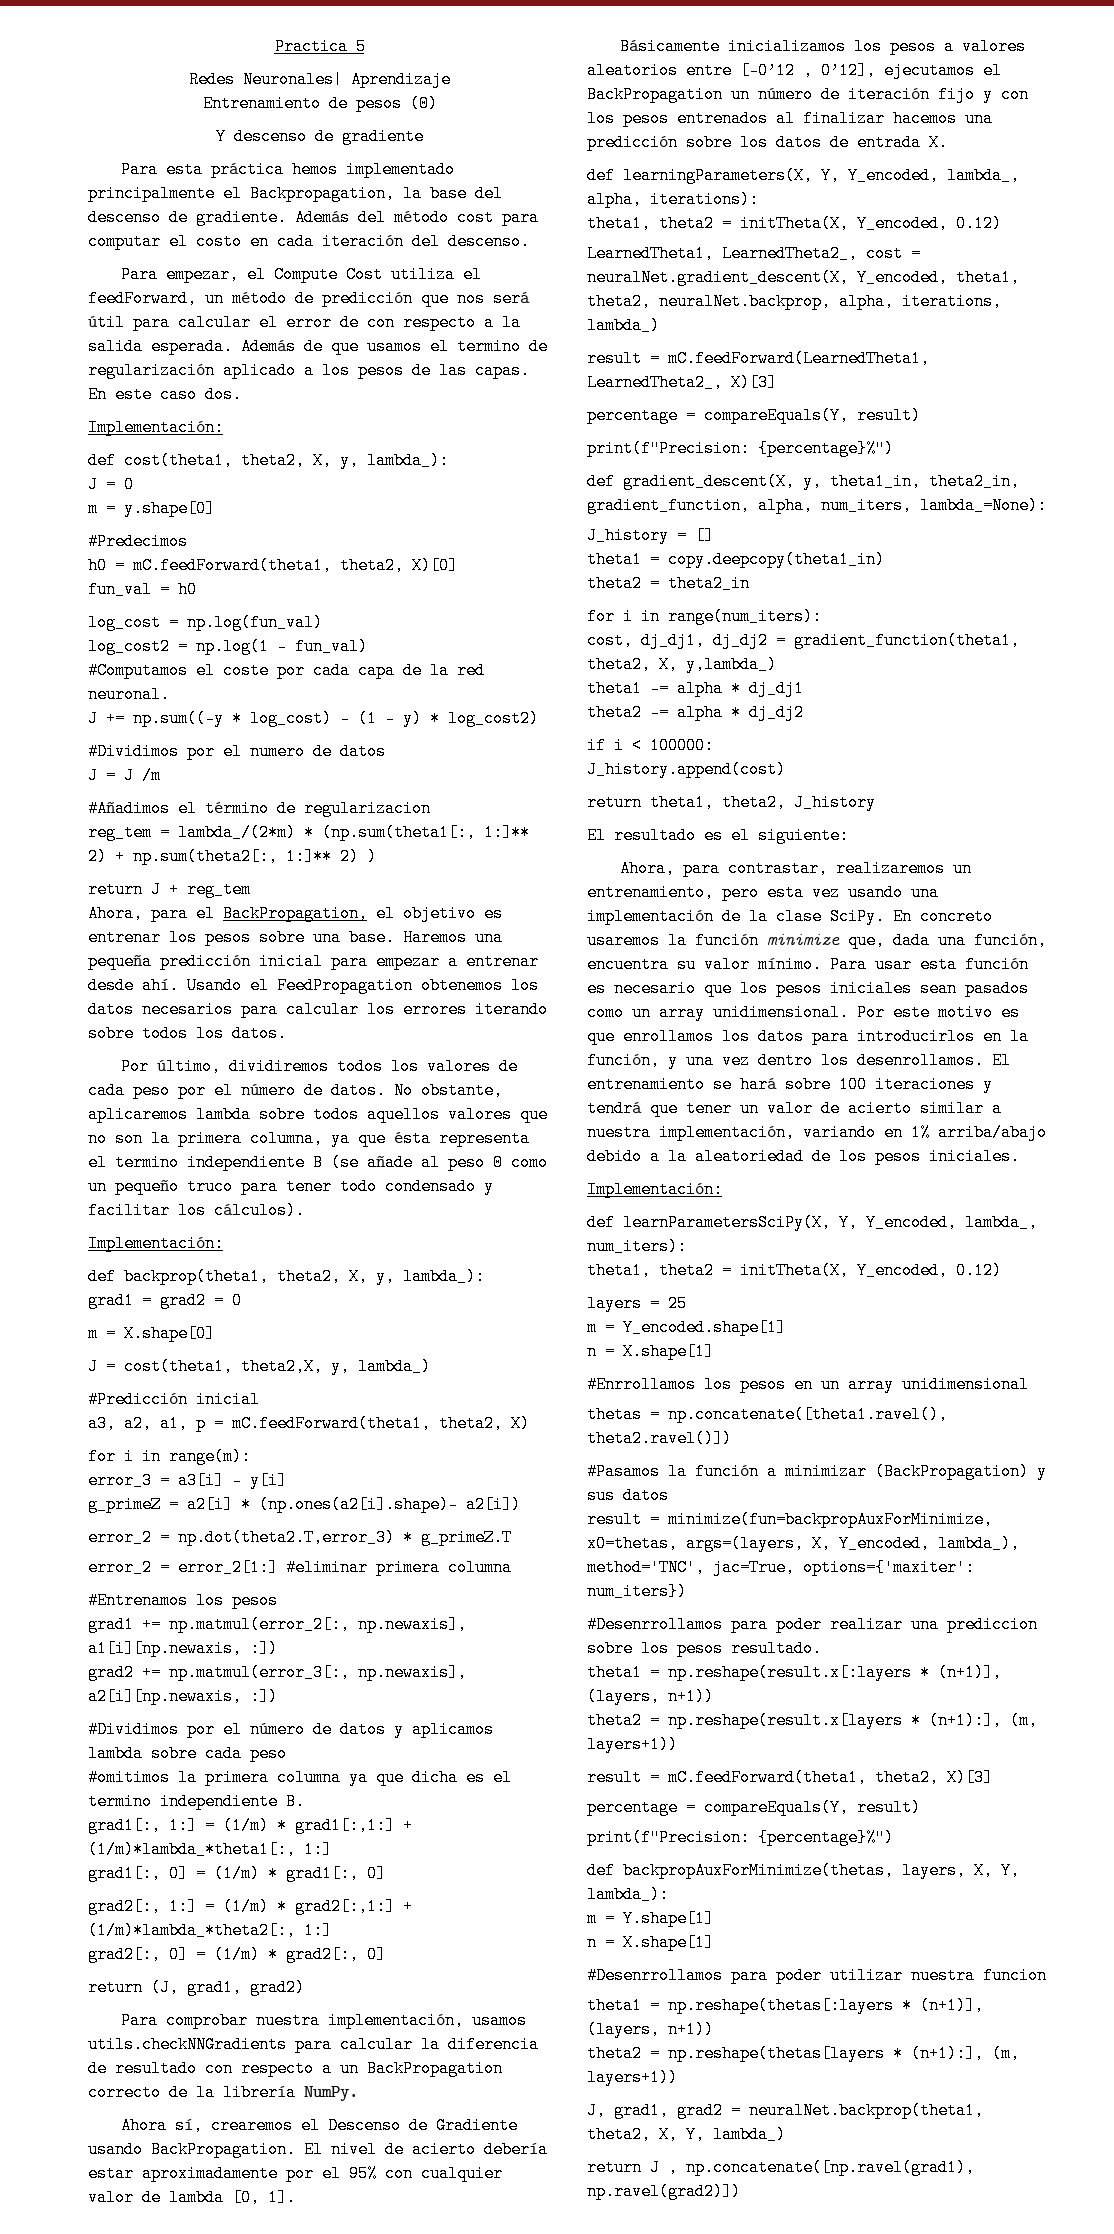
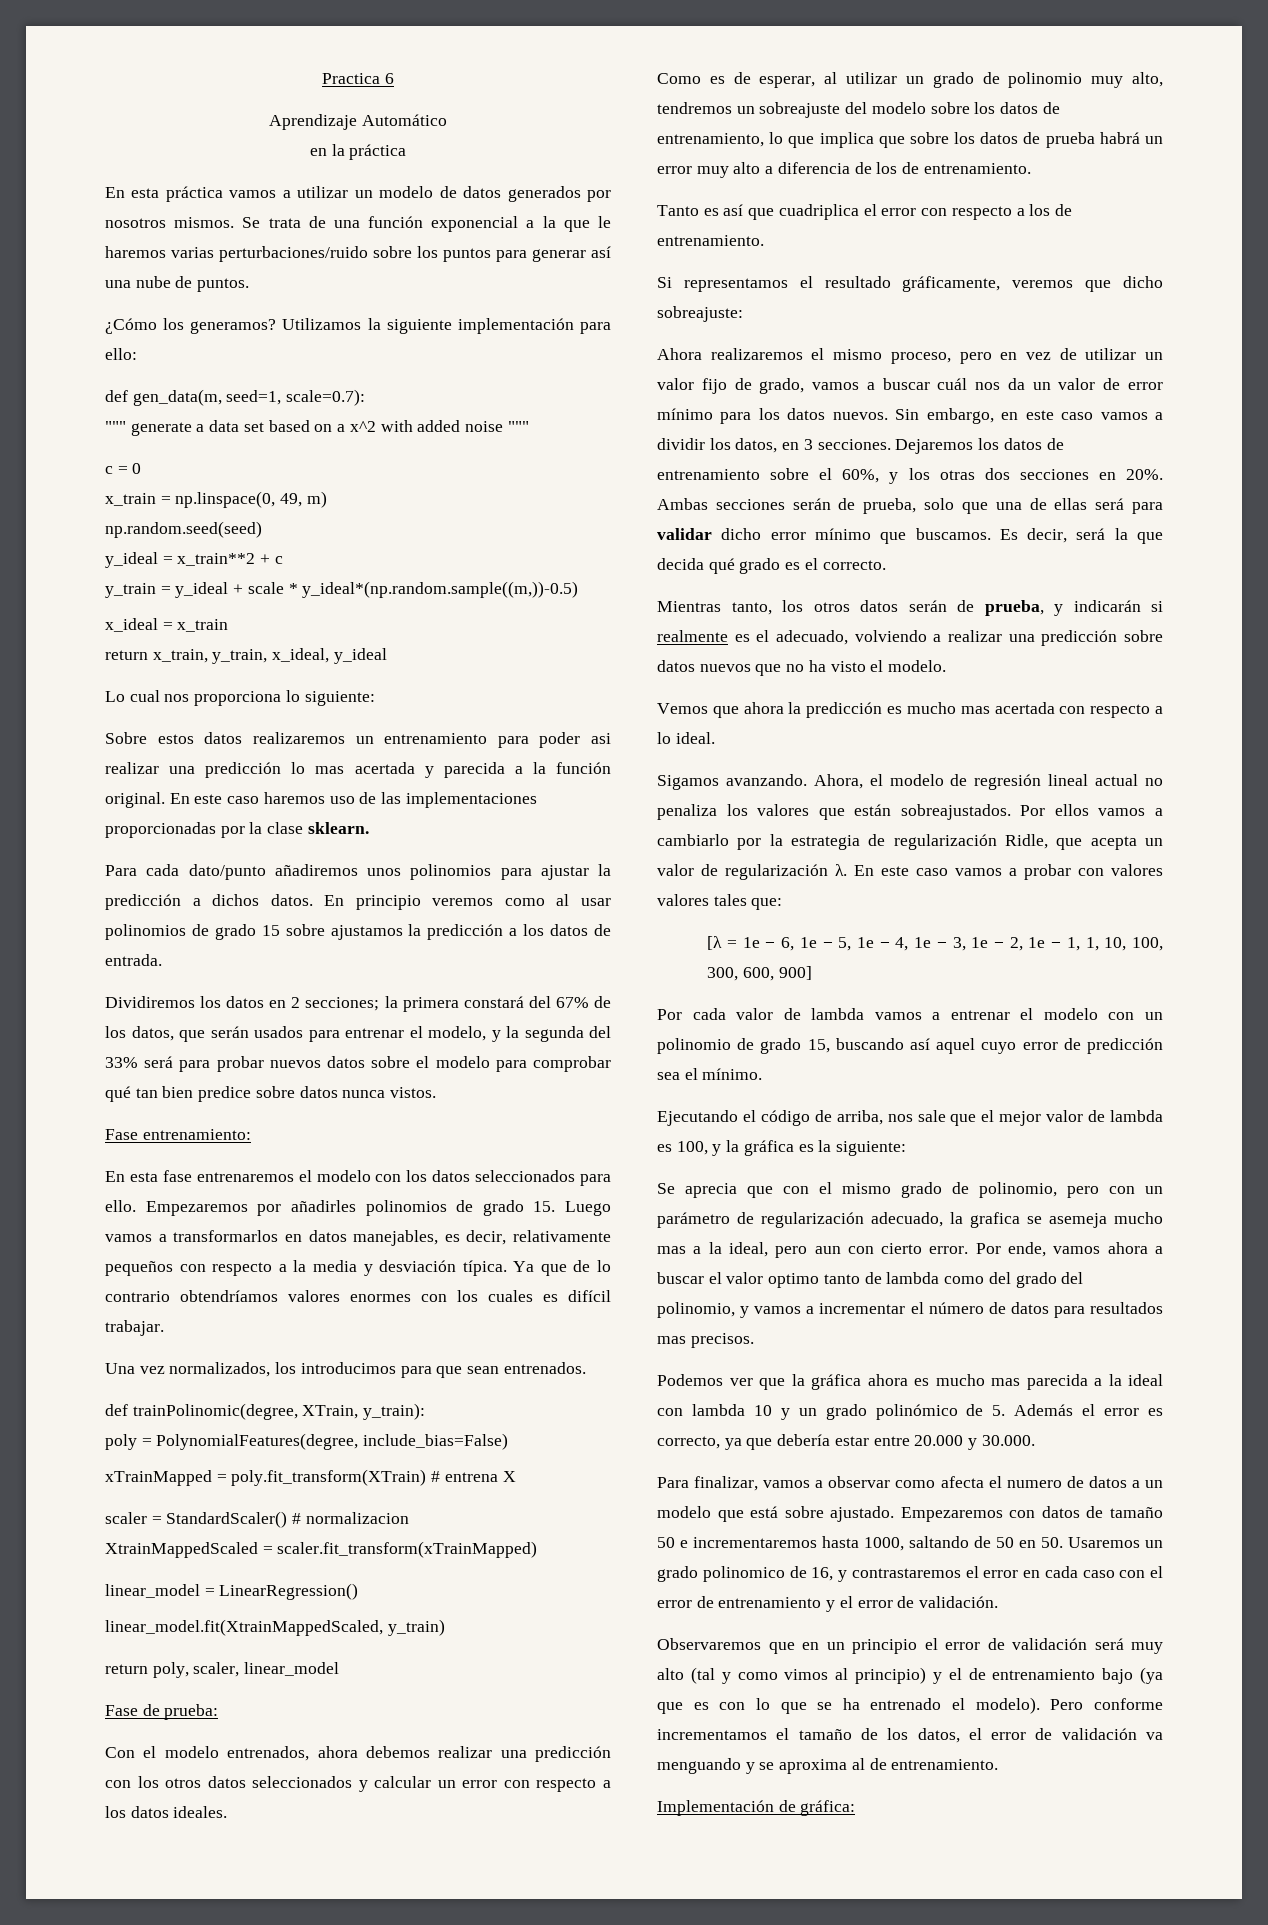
[355,38,366,55] [189,71,451,88] [202,94,438,112] [216,128,424,145] [121,161,456,178] [88,185,503,202] [88,209,539,226] [88,233,530,250] [121,266,483,283] [88,290,530,307] [88,314,521,331] [88,338,548,355] [88,362,530,379] [88,386,242,403] [88,419,224,436] [88,452,449,469] [88,476,134,493] [88,500,215,517] [88,533,188,550] [88,557,458,574] [88,581,197,598] [88,614,323,631] [88,638,368,655] [88,662,485,679] [88,686,170,703] [88,710,539,727] [88,743,386,760] [88,767,161,784] [88,800,431,817] [88,824,530,841] [88,848,377,865] [88,881,251,898] [88,905,503,922] [88,929,503,946] [88,953,539,970] [88,977,539,994] [88,1001,548,1018] [88,1025,287,1042] [121,1058,519,1075] [88,1082,503,1099] [88,1106,548,1123] [88,1130,530,1147] [88,1153,548,1171] [88,1178,494,1195] [88,1202,305,1219] [88,1235,224,1252] [88,1268,485,1285] [88,1292,242,1309] [88,1325,215,1342] [88,1358,431,1375] [88,1391,260,1408] [88,1415,530,1432] [88,1448,251,1465] [88,1472,287,1489] [88,1496,521,1513] [88,1529,512,1546] [88,1559,512,1576] [88,1592,278,1609] [88,1616,467,1633] [88,1640,278,1657] [88,1664,467,1681] [88,1688,278,1705] [88,1721,494,1738] [88,1745,287,1762] [88,1769,512,1786] [88,1793,305,1810] [88,1817,413,1834] [88,1841,332,1858] [88,1865,386,1882] [88,1898,413,1915] [88,1922,332,1939] [88,1946,386,1963] [88,1979,305,1996] [121,2012,528,2029] [88,2036,539,2053] [88,2060,503,2077] [88,2084,358,2101] [121,2117,519,2134] [88,2141,548,2158] [88,2165,503,2182] [88,2189,296,2206] [620,38,1027,55] [587,62,1002,79] [587,86,1029,103] [587,110,993,127] [587,134,948,151] [587,167,1020,184] [587,191,759,208] [587,215,1002,232] [587,245,921,262] [587,269,1020,286] [587,293,1002,310] [587,317,660,334] [587,350,930,367] [587,374,777,391] [587,407,921,424] [587,440,894,457] [587,473,1020,490] [587,497,1047,514] [587,527,714,544] [587,551,885,568] [587,575,750,592] [587,608,822,625] [587,632,1020,649] [587,656,777,673] [587,680,804,697] [587,704,804,721] [587,737,714,754] [587,761,786,778] [587,794,876,811] [587,827,849,844] [620,860,973,877] [587,884,939,901] [587,908,993,925] [587,932,1047,949] [587,956,1029,973] [587,980,1029,997] [587,1004,1020,1021] [587,1028,1029,1045] [587,1052,1011,1069] [587,1076,993,1093] [587,1100,1002,1117] [587,1124,1047,1141] [587,1148,1020,1165] [587,1181,723,1198] [587,1214,1038,1231] [587,1238,687,1255] [587,1262,1002,1279] [587,1295,687,1312] [587,1319,786,1336] [587,1343,714,1360] [587,1376,1029,1393] [587,1406,948,1423] [587,1430,732,1447] [587,1463,1047,1480] [587,1487,669,1504] [587,1511,993,1528] [587,1535,1020,1552] [587,1559,975,1576] [587,1583,687,1600] [587,1616,1038,1633] [587,1640,822,1657] [587,1664,1002,1681] [587,1688,714,1705] [587,1712,1038,1729] [587,1736,678,1753] [587,1769,993,1786] [587,1799,921,1816] [587,1829,894,1846] [587,1862,1020,1879] [587,1886,669,1903] [587,1910,714,1927] [587,1934,714,1951] [587,1967,1047,1984] [587,1997,984,2014] [587,2021,714,2038] [587,2045,1020,2062] [587,2069,678,2086] [587,2102,984,2119] [587,2126,786,2143] [587,2159,975,2176] [587,2183,741,2200] 5 // Redes Neuronales| Aprendizaje // Entrenamiento de pesos (Θ) // Y descenso de gradiente // Para esta práctica hemos implementado principalmente el Backpropagation, la base del descenso de gradiente. Además del método cost para computar el costo en cada iteración del descenso. // Para empezar, el Compute Cost utiliza el feedForward, un método de predicción que nos será útil para calcular el error de con respecto a la salida esperada. Además de que usamos el termino de regularización aplicado a los pesos de las capas. En este caso dos. // Implementación: // def cost(theta1, theta2, X, y, lambda_): // J = 0 // m = y.shape[0] // #Predecimos // h0 = mC.feedForward(theta1, theta2, X)[0] // fun_val = h0 // log_cost = np.log(fun_val) // log_cost2 = np.log(1 - fun_val) // #Computamos el coste por cada capa de la red neuronal. // J += np.sum((-y * log_cost) - (1 - y) * log_cost2) // #Dividimos por el numero de datos // J = J /m // #Añadimos el término de regularizacion // reg_tem = lambda_/(2*m) * (np.sum(theta1[:, 1:]** 2) + np.sum(theta2[:, 1:]** 2) ) // return J + reg_tem // Ahora, para el BackPropagation, el objetivo es entrenar los pesos sobre una base. Haremos una pequeña predicción inicial para empezar a entrenar desde ahí. Usando el FeedPropagation obtenemos los datos necesarios para calcular los errores iterando sobre todos los datos. // Por último, dividiremos todos los valores de cada peso por el número de datos. No obstante, aplicaremos lambda sobre todos aquellos valores que no son la primera columna, ya que ésta representa el termino independiente B (se añade al peso Θ como un pequeño truco para tener todo condensado y facilitar los cálculos). // Implementación: // def backprop(theta1, theta2, X, y, lambda_): // grad1 = grad2 = 0 // m = X.shape[0] // J = cost(theta1, theta2,X, y, lambda_) // #Predicción inicial // a3, a2, a1, p = mC.feedForward(theta1, theta2, X) // for i in range(m): // error_3 = a3[i] - y[i] // g_primeZ = a2[i] * (np.ones(a2[i].shape)- a2[i]) // error_2 = np.dot(theta2.T,error_3) * g_primeZ.T // error_2 = error_2[1:] #eliminar primera columna // #Entrenamos los pesos // grad1 += np.matmul(error_2[:, np.newaxis], a1[i][np.newaxis, :]) // grad2 += np.matmul(error_3[:, np.newaxis], a2[i][np.newaxis, :]) // #Dividimos por el número de datos y aplicamos lambda sobre cada peso // #omitimos la primera columna ya que dicha es el termino independiente B. // grad1[:, 1:] = (1/m) * grad1[:,1:] + (1/m)*lambda_*theta1[:, 1:] // grad1[:, 0] = (1/m) * grad1[:, 0] // grad2[:, 1:] = (1/m) * grad2[:,1:] + (1/m)*lambda_*theta2[:, 1:] // grad2[:, 0] = (1/m) * grad2[:, 0] // return (J, grad1, grad2) // Para comprobar nuestra implementación, usamos utils.checkNNGradients para calcular la diferencia de resultado con respecto a un BackPropagation correcto de la librería NumPy. // Ahora sí, crearemos el Descenso de Gradiente usando BackPropagation. El nivel de acierto debería estar aproximadamente por el 95% con cualquier valor de lambda [0, 1]. // Básicamente inicializamos los pesos a valores aleatorios entre [-0’12 , 0’12], ejecutamos el BackPropagation un número de iteración fijo y con los pesos entrenados al finalizar hacemos una predicción sobre los datos de entrada X. // def learningParameters(X, Y, Y_encoded, lambda_, alpha, iterations): // theta1, theta2 = initTheta(X, Y_encoded, 0.12) // LearnedTheta1, LearnedTheta2_, cost = neuralNet.gradient_descent(X, Y_encoded, theta1, theta2, neuralNet.backprop, alpha, iterations, lambda_) // result = mC.feedForward(LearnedTheta1, LearnedTheta2_, X)[3] // percentage = compareEquals(Y, result) // print(f"Precision: {percentage}%") // def gradient_descent(X, y, theta1_in, theta2_in, gradient_function, alpha, num_iters, lambda_=None): // J_history = [] // theta1 = copy.deepcopy(theta1_in) // theta2 = theta2_in // for i in range(num_iters): // cost, dj_dj1, dj_dj2 = gradient_function(theta1, theta2, X, y,lambda_) // theta1 -= alpha * dj_dj1 // theta2 -= alpha * dj_dj2 // if i < 100000: // J_history.append(cost) // return theta1, theta2, J_history // El resultado es el siguiente: // Ahora, para contrastar, realizaremos un entrenamiento, pero esta vez usando una implementación de la clase SciPy. En concreto usaremos la función minimize que, dada una función, encuentra su valor mínimo. Para usar esta función es necesario que los pesos iniciales sean pasados como un array unidimensional. Por este motivo es que enrollamos los datos para introducirlos en la función, y una vez dentro los desenrollamos. El entrenamiento se hará sobre 100 iteraciones y tendrá que tener un valor de acierto similar a nuestra implementación, variando en 1% arriba/abajo debido a la aleatoriedad de los pesos iniciales. // Implementación: // def learnParametersSciPy(X, Y, Y_encoded, lambda_, num_iters): // theta1, theta2 = initTheta(X, Y_encoded, 0.12) // layers = 25 // m = Y_encoded.shape[1] // n = X.shape[1] // #Enrrollamos los pesos en un array unidimensional // thetas = np.concatenate([theta1.ravel(), theta2.ravel()]) // #Pasamos la función a minimizar (BackPropagation) y sus datos // result = minimize(fun=backpropAuxForMinimize, x0=thetas, args=(layers, X, Y_encoded, lambda_), method='TNC', jac=True, options={'maxiter': num_iters}) // #Desenrrollamos para poder realizar una prediccion sobre los pesos resultado. // theta1 = np.reshape(result.x[:layers * (n+1)], (layers, n+1)) // theta2 = np.reshape(result.x[layers * (n+1):], (m, layers+1)) // result = mC.feedForward(theta1, theta2, X)[3] // percentage = compareEquals(Y, result) // print(f"Precision: {percentage}%") // def backpropAuxForMinimize(thetas, layers, X, Y, lambda_): // m = Y.shape[1] // n = X.shape[1] // #Desenrrollamos para poder utilizar nuestra funcion // theta1 = np.reshape(thetas[:layers * (n+1)], (layers, n+1)) // theta2 = np.reshape(thetas[layers * (n+1):], (m, layers+1)) // J, grad1, grad2 = neuralNet.backprop(theta1, theta2, X, Y, lambda_) // return J , np.concatenate([np.ravel(grad1), np.ravel(grad2)]) -> [384,73,394,84] [269,114,447,130] [309,144,407,160] [105,186,611,202] [105,216,611,232] [105,246,611,262] [105,276,250,292] [105,318,612,334] [105,348,137,360] [105,389,366,406] [105,420,529,436] [105,463,142,474] [105,491,327,508] [105,521,262,538] [105,552,283,568] [105,581,579,598] [105,618,229,632] [105,648,387,664] [105,690,375,706] [105,732,611,748] [105,762,612,778] [105,792,537,808] [105,822,369,838] [105,864,611,880] [105,894,611,910] [105,924,612,940] [105,954,162,966] [105,996,611,1012] [105,1026,611,1042] [105,1056,611,1072] [105,1086,437,1102] [105,1129,251,1140] [105,1170,611,1186] [105,1200,611,1216] [105,1230,611,1246] [105,1260,611,1276] [105,1290,611,1302] [105,1320,164,1336] [105,1362,586,1378] [105,1403,426,1420] [105,1433,509,1450] [105,1469,516,1486] [105,1511,409,1528] [105,1541,538,1558] [105,1583,359,1600] [105,1619,445,1636] [105,1662,340,1678] [105,1704,219,1720] [105,1746,611,1762] [105,1776,611,1792] [105,1806,228,1818] [657,72,1163,88] [657,102,1060,118] [657,132,1163,148] [657,162,1031,178] [657,204,1072,220] [657,235,764,246] [657,276,1163,292] [657,306,743,322] [657,348,1163,364] [657,378,1163,394] [657,408,1163,424] [657,438,1064,454] [657,468,1163,484] [657,498,1163,514] [657,528,1163,544] [657,558,886,574] [657,600,1163,616] [657,630,1163,646] [657,660,947,676] [657,702,1163,718] [657,732,715,744] [657,774,1163,790] [657,804,1163,820] [657,834,1163,850] [657,864,1163,880] [657,894,783,910] [707,936,1163,951] [707,966,812,981] [657,1008,1163,1020] [657,1038,1163,1054] [657,1068,763,1080] [657,1110,1163,1126] [657,1140,907,1156] [657,1182,1163,1198] [657,1212,1163,1228] [657,1242,1163,1258] [657,1272,1084,1288] [657,1302,1163,1318] [657,1333,754,1348] [657,1374,1163,1390] [657,1404,1163,1420] [657,1434,1035,1450] [657,1476,1163,1491] [657,1506,1163,1522] [657,1536,1163,1551] [657,1566,1163,1582] [657,1596,999,1612] [657,1638,1163,1654] [657,1667,1163,1684] [657,1697,1163,1714] [657,1728,1163,1743] [657,1758,999,1774] [657,1800,856,1816] 6 // Aprendizaje Automático // en la práctica // En esta práctica vamos a utilizar un modelo de datos generados por nosotros mismos. Se trata de una función exponencial a la que le haremos varias perturbaciones/ruido sobre los puntos para generar así una nube de puntos. // ¿Cómo los generamos? Utilizamos la siguiente implementación para ello: // def gen_data(m, seed=1, scale=0.7): // """ generate a data set based on a x^2 with added noise """ // c = 0 // x_train = np.linspace(0, 49, m) // np.random.seed(seed) // y_ideal = x_train**2 + c // y_train = y_ideal + scale * y_ideal*(np.random.sample((m,))-0.5) // x_ideal = x_train // return x_train, y_train, x_ideal, y_ideal // Lo cual nos proporciona lo siguiente: // Sobre estos datos realizaremos un entrenamiento para poder asi realizar una predicción lo mas acertada y parecida a la función original. En este caso haremos uso de las implementaciones proporcionadas por la clase sklearn. // Para cada dato/punto añadiremos unos polinomios para ajustar la predicción a dichos datos. En principio veremos como al usar polinomios de grado 15 sobre ajustamos la predicción a los datos de entrada. // Dividiremos los datos en 2 secciones; la primera constará del 67% de los datos, que serán usados para entrenar el modelo, y la segunda del 33% será para probar nuevos datos sobre el modelo para comprobar qué tan bien predice sobre datos nunca vistos. // Fase entrenamiento: // En esta fase entrenaremos el modelo con los datos seleccionados para ello. Empezaremos por añadirles polinomios de grado 15. Luego vamos a transformarlos en datos manejables, es decir, relativamente pequeños con respecto a la media y desviación típica. Ya que de lo contrario obtendríamos valores enormes con los cuales es difícil trabajar. // Una vez normalizados, los introducimos para que sean entrenados. // def trainPolinomic(degree, XTrain, y_train): // poly = PolynomialFeatures(degree, include_bias=False) // xTrainMapped = poly.fit_transform(XTrain) # entrena X // scaler = StandardScaler() # normalizacion // XtrainMappedScaled = scaler.fit_transform(xTrainMapped) // linear_model = LinearRegression() // linear_model.fit(XtrainMappedScaled, y_train) // return poly, scaler, linear_model // Fase de prueba: // Con el modelo entrenados, ahora debemos realizar una predicción con los otros datos seleccionados y calcular un error con respecto a los datos ideales. // Como es de esperar, al utilizar un grado de polinomio muy alto, tendremos un sobreajuste del modelo sobre los datos de entrenamiento, lo que implica que sobre los datos de prueba habrá un error muy alto a diferencia de los de entrenamiento. // Tanto es así que cuadriplica el error con respecto a los de entrenamiento. // Si representamos el resultado gráficamente, veremos que dicho sobreajuste: // Ahora realizaremos el mismo proceso, pero en vez de utilizar un valor fijo de grado, vamos a buscar cuál nos da un valor de error mínimo para los datos nuevos. Sin embargo, en este caso vamos a dividir los datos, en 3 secciones. Dejaremos los datos de entrenamiento sobre el 60%, y los otras dos secciones en 20%. Ambas secciones serán de prueba, solo que una de ellas será para validar dicho error mínimo que buscamos. Es decir, será la que decida qué grado es el correcto. // Mientras tanto, los otros datos serán de prueba, y indicarán si realmente es el adecuado, volviendo a realizar una predicción sobre datos nuevos que no ha visto el modelo. // Vemos que ahora la predicción es mucho mas acertada con respecto a lo ideal. // Sigamos avanzando. Ahora, el modelo de regresión lineal actual no penaliza los valores que están sobreajustados. Por ellos vamos a cambiarlo por la estrategia de regularización Ridle, que acepta un valor de regularización λ. En este caso vamos a probar con valores valores tales que: // [λ = 1e − 6, 1e − 5, 1e − 4, 1e − 3, 1e − 2, 1e − 1, 1, 10, 100, 300, 600, 900] // Por cada valor de lambda vamos a entrenar el modelo con un polinomio de grado 15, buscando así aquel cuyo error de predicción sea el mínimo. // Ejecutando el código de arriba, nos sale que el mejor valor de lambda es 100, y la gráfica es la siguiente: // Se aprecia que con el mismo grado de polinomio, pero con un parámetro de regularización adecuado, la grafica se asemeja mucho mas a la ideal, pero aun con cierto error. Por ende, vamos ahora a buscar el valor optimo tanto de lambda como del grado del polinomio, y vamos a incrementar el número de datos para resultados mas precisos. // Podemos ver que la gráfica ahora es mucho mas parecida a la ideal con lambda 10 y un grado polinómico de 5. Además el error es correcto, ya que debería estar entre 20.000 y 30.000. // Para finalizar, vamos a observar como afecta el numero de datos a un modelo que está sobre ajustado. Empezaremos con datos de tamaño 50 e incrementaremos hasta 1000, saltando de 50 en 50. Usaremos un grado polinomico de 16, y contrastaremos el error en cada caso con el error de entrenamiento y el error de validación. // Observaremos que en un principio el error de validación será muy alto (tal y como vimos al principio) y el de entrenamiento bajo (ya que es con lo que se ha entrenado el modelo). Pero conforme incrementamos el tamaño de los datos, el error de validación va menguando y se aproxima al de entrenamiento. // Implementación de gráfica:

